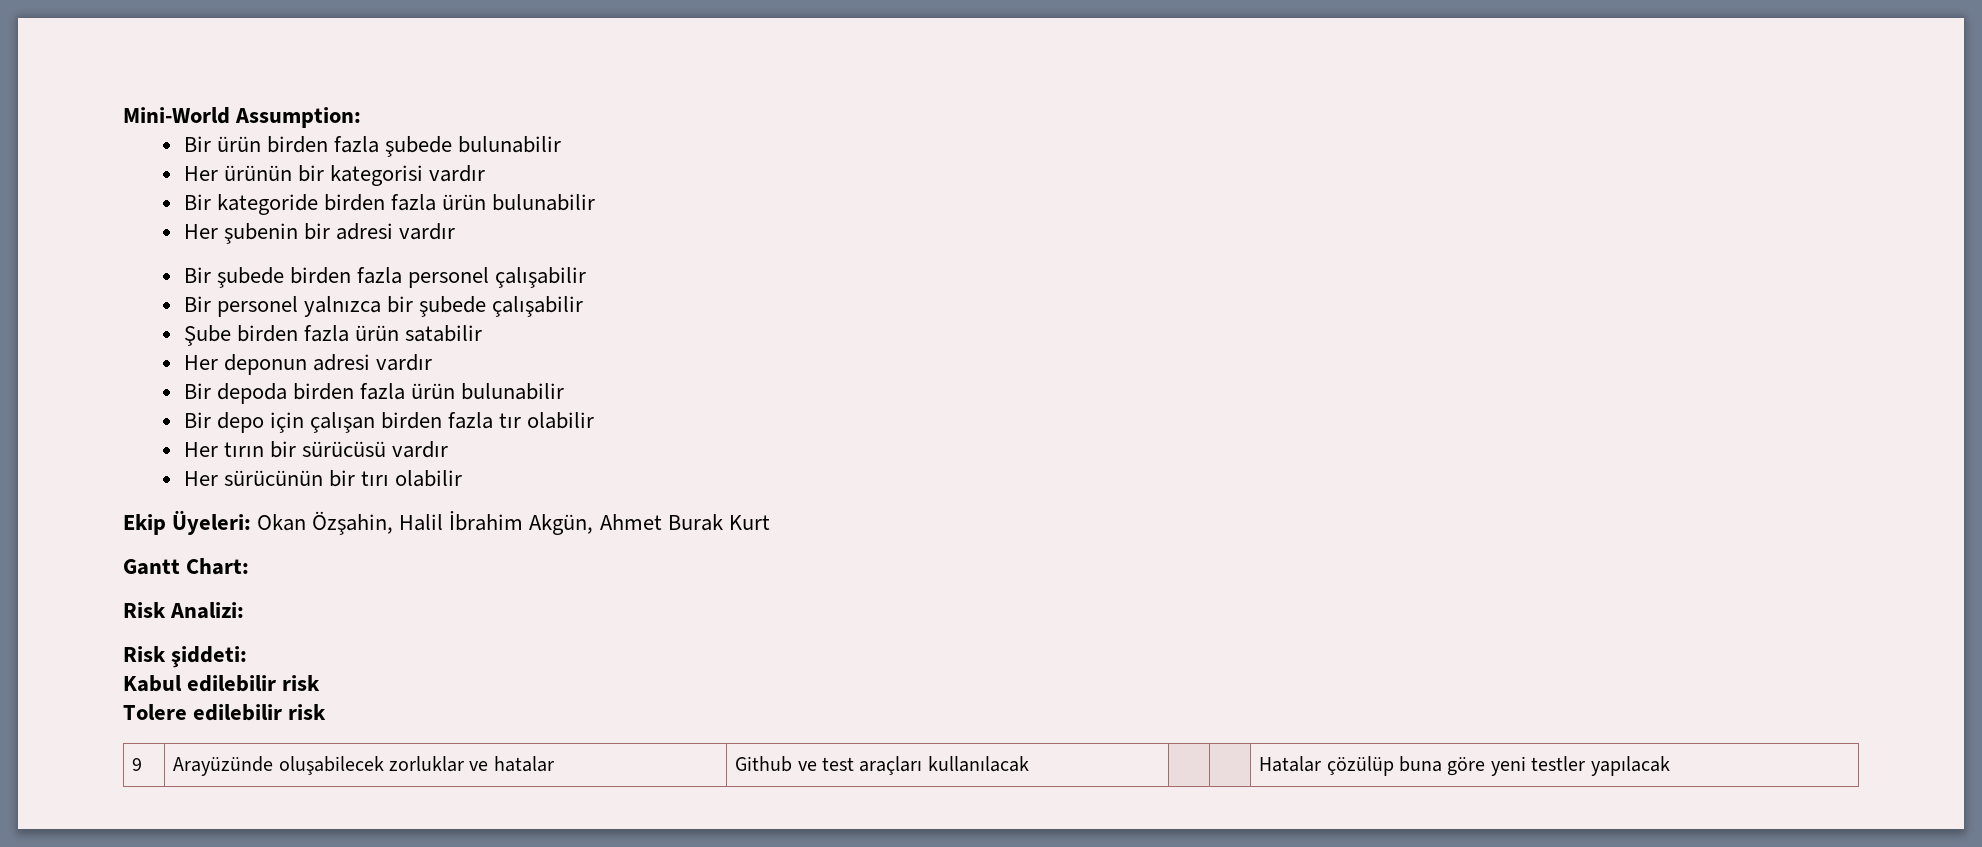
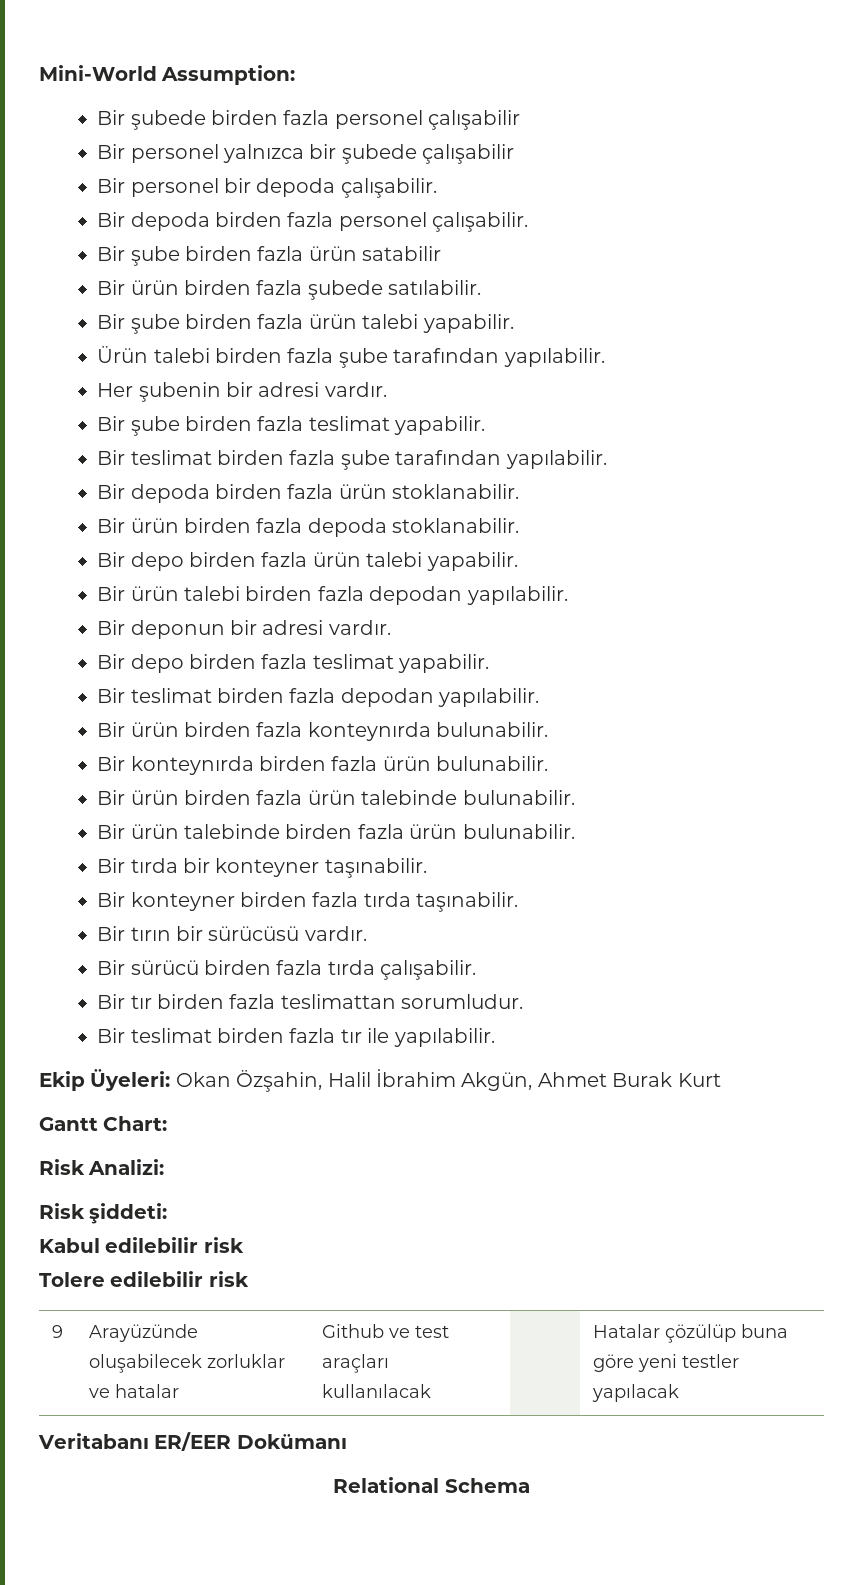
[183,136,562,157] [183,165,485,186] [183,194,596,215] [183,223,455,244] // Bir ürün birden fazla şubede bulunabilir // Her ürünün bir kategorisi vardır // Bir kategoride birden fazla ürün bulunabilir // Her şubenin bir adresi vardır -> (296, 75) none
[183,325,482,346] [183,354,432,375] Şube birden fazla ürün satabilir // Her deponun adresi vardır -> [97,178,437,198] [97,212,529,232] [97,246,442,266] [97,280,482,300] [97,314,514,334] [97,346,605,368] [97,382,387,402] [97,416,486,436] [97,450,607,470] Bir personel bir depoda çalışabilir. // Bir depoda birden fazla personel çalışabilir. // Bir şube birden fazla ürün satabilir // Bir ürün birden fazla şubede satılabilir. // Bir şube birden fazla ürün talebi yapabilir. // Ürün talebi birden fazla şube tarafından yapılabilir. // Her şubenin bir adresi vardır. // Bir şube birden fazla teslimat yapabilir. // Bir teslimat birden fazla şube tarafından yapılabilir.
[461,383,565,400] [183,412,595,433] [183,441,448,458] [183,470,462,487] bulunabilir // Bir depo için çalışan birden fazla tır olabilir // Her tırın bir sürücüsü vardır // Her sürücünün bir tırı olabilir -> [392,484,520,499] [97,518,520,537] [97,552,518,571] [97,586,568,605] [97,620,391,639] [97,654,490,673] [97,688,540,707] [97,722,549,741] [97,756,549,775] [97,790,575,805] [97,824,575,839] [97,858,427,878] [97,892,519,912] [97,926,367,941] [97,960,477,980] [97,994,524,1009] [97,1028,495,1047] stoklanabilir. // Bir ürün birden fazla depoda stoklanabilir. // Bir depo birden fazla ürün talebi yapabilir. // Bir ürün talebi birden fazla depodan yapılabilir. // Bir deponun bir adresi vardır. // Bir depo birden fazla teslimat yapabilir. // Bir teslimat birden fazla depodan yapılabilir. // Bir ürün birden fazla konteynırda bulunabilir. // Bir konteynırda birden fazla ürün bulunabilir. // Bir ürün birden fazla ürün talebinde bulunabilir. // Bir ürün talebinde birden fazla ürün bulunabilir. // Bir tırda bir konteyner taşınabilir. // Bir konteyner birden fazla tırda taşınabilir. // Bir tırın bir sürücüsü vardır. // Bir sürücü birden fazla tırda çalışabilir. // Bir tır birden fazla teslimattan sorumludur. // Bir teslimat birden fazla tır ile yapılabilir.
(1670, 766) none -> [38,1432,347,1451] [333,1477,530,1493] // Veritabanı ER/EER Dokümanı // Relational Schema

